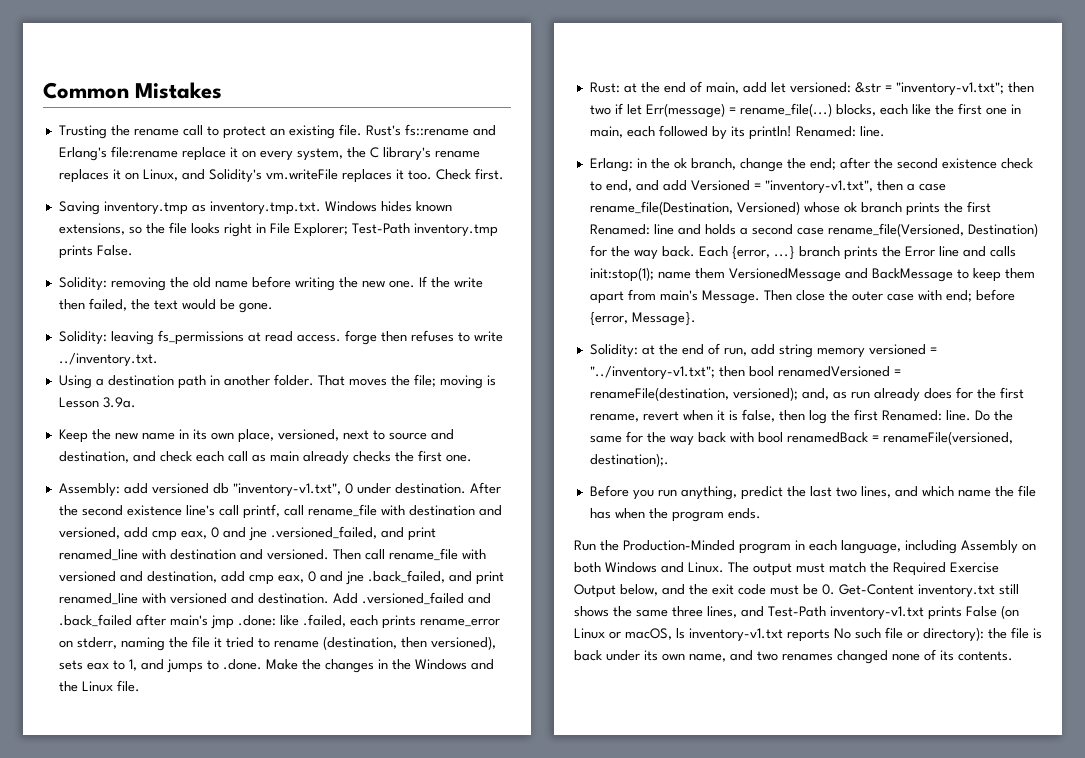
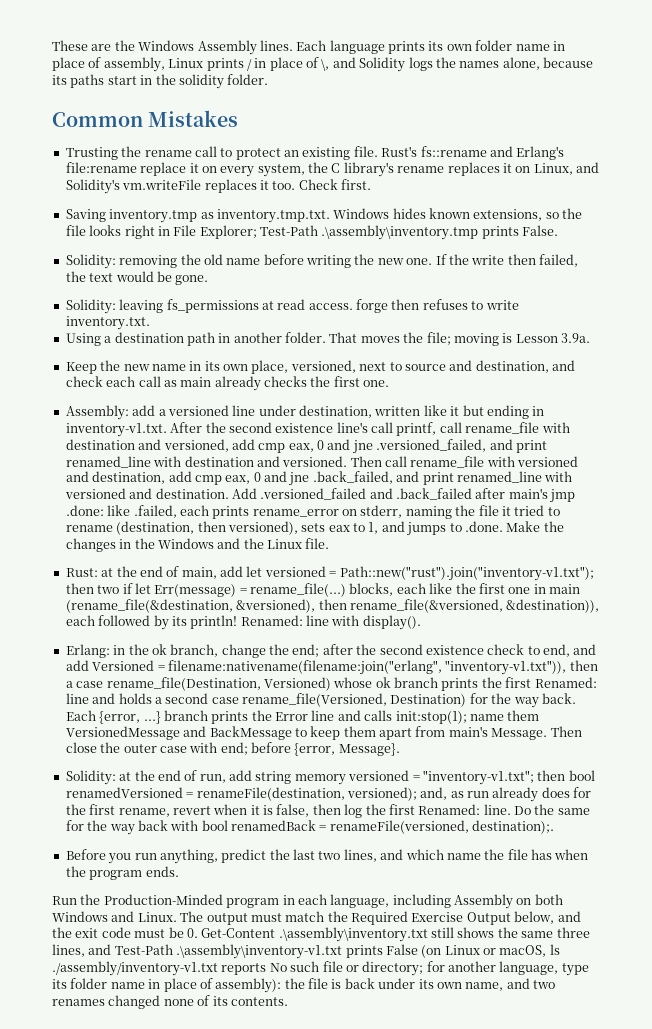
(43, 90) none -> [52,40,565,55] [52,57,593,72] [52,74,269,89] These are the Windows Assembly lines. Each language prints its own folder name in place of assembly, Linux prints / in place of \, and Solidity logs the names alone, because its paths start in the solidity folder. //
[413,223,498,237] inventory.tmp -> [321,225,479,240] .\assembly\inventory.tmp
[58,353,158,367] ../inventory.txt. -> [65,316,150,330] inventory.txt.
[151,483,466,497] versioned db "inventory-v1.txt", 0 under destination. -> [158,405,545,419] [65,423,167,437] a versioned line under destination, written like it but ending in inventory-v1.txt.
[789,82,1004,96] versioned: &str = "inventory-v1.txt"; -> [264,566,594,581] versioned = Path::new("rust").join("inventory-v1.txt");
[589,126,623,138] main, -> [549,584,580,594] [65,599,600,613] main (rename_file(&destination, &versioned), then rename_file(&versioned, &destination)),
[859,126,885,137] line. -> [306,615,421,630] line with display().
[764,180,873,194] "inventory-v1.txt", -> [167,660,567,675] filename:nativename(filename:join("erlang", "inventory-v1.txt")),
[589,366,715,380] "../inventory-v1.txt"; -> [422,770,534,785] "inventory-v1.txt";
[918,584,995,598] inventory.txt -> [278,927,428,942] .\assembly\inventory.txt
[830,606,924,620] inventory-v1.txt -> [176,944,343,959] .\assembly\inventory-v1.txt
[689,628,783,642] inventory-v1.txt -> [52,961,218,976] ./assembly/inventory-v1.txt
[923,627,984,642] directory): -> [362,961,589,976] [52,978,282,993] directory; for another language, type its folder name in place of assembly):

